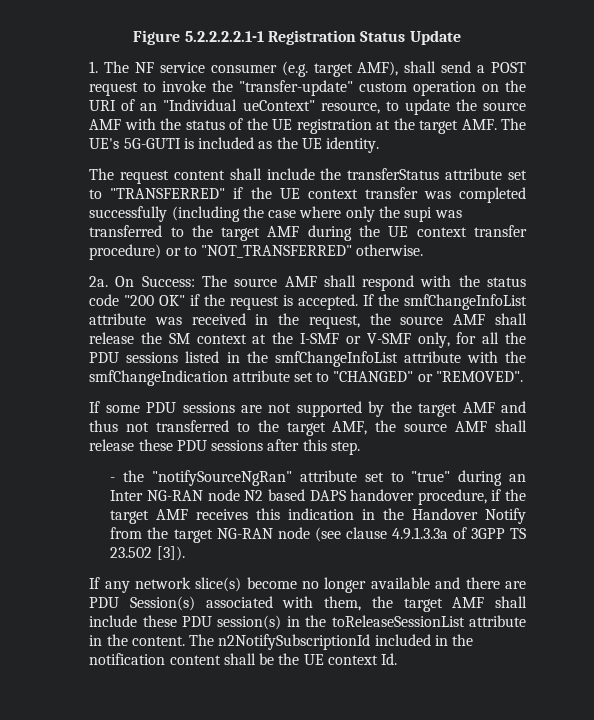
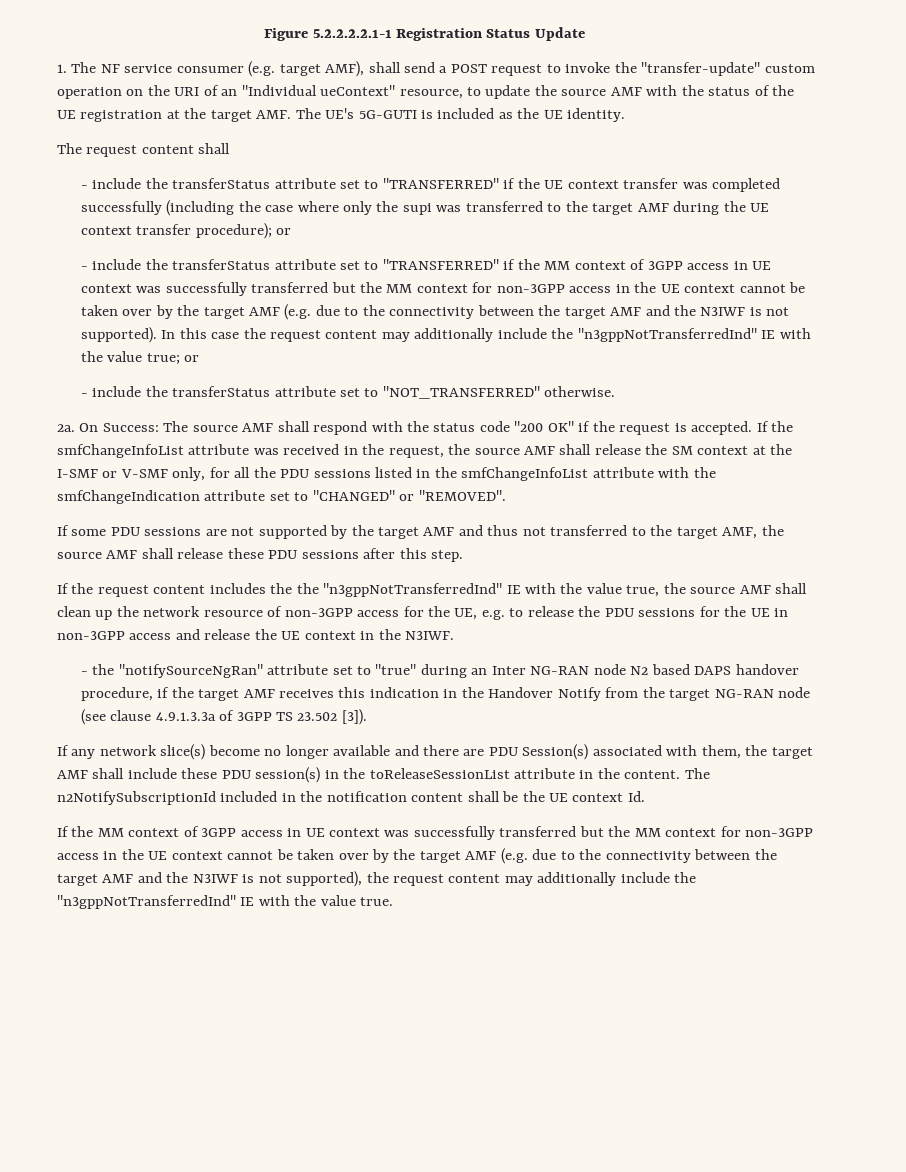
(262, 174) none -> [80,185,88,189] // -
[89,244,181,260] procedure) or -> [195,223,292,239] [80,259,772,270] [80,282,806,296] [80,304,790,320] [80,327,811,343] [80,351,200,365] [80,386,360,397] procedure); or // - include the transferStatus attribute set to "TRANSFERRED" if the MM context of 3GPP access in UE context was successfully transferred but the MM context for non-3GPP access in the UE context cannot be taken over by the target AMF (e.g. due to the connectivity between the target AMF and the N3IWF is not supported). In this case the request content may additionally include the "n3gppNotTransferredInd" IE with the value true; or // - include the transferStatus attribute set
(361, 448) none -> [56,583,808,597] [56,606,788,620] [56,629,454,640] // If the request content includes the the "n3gppNotTransferredInd" IE with the value true, the source AMF shall clean up the network resource of non-3GPP access for the UE, e.g. to release the PDU sessions for the UE in non-3GPP access and release the UE context in the N3IWF.
(398, 659) none -> [56,826,814,840] [56,848,777,864] [56,871,697,887] [56,895,394,909] // If the MM context of 3GPP access in UE context was successfully transferred but the MM context for non-3GPP access in the UE context cannot be taken over by the target AMF (e.g. due to the connectivity between the target AMF and the N3IWF is not supported), the request content may additionally include the "n3gppNotTransferredInd" IE with the value true.

